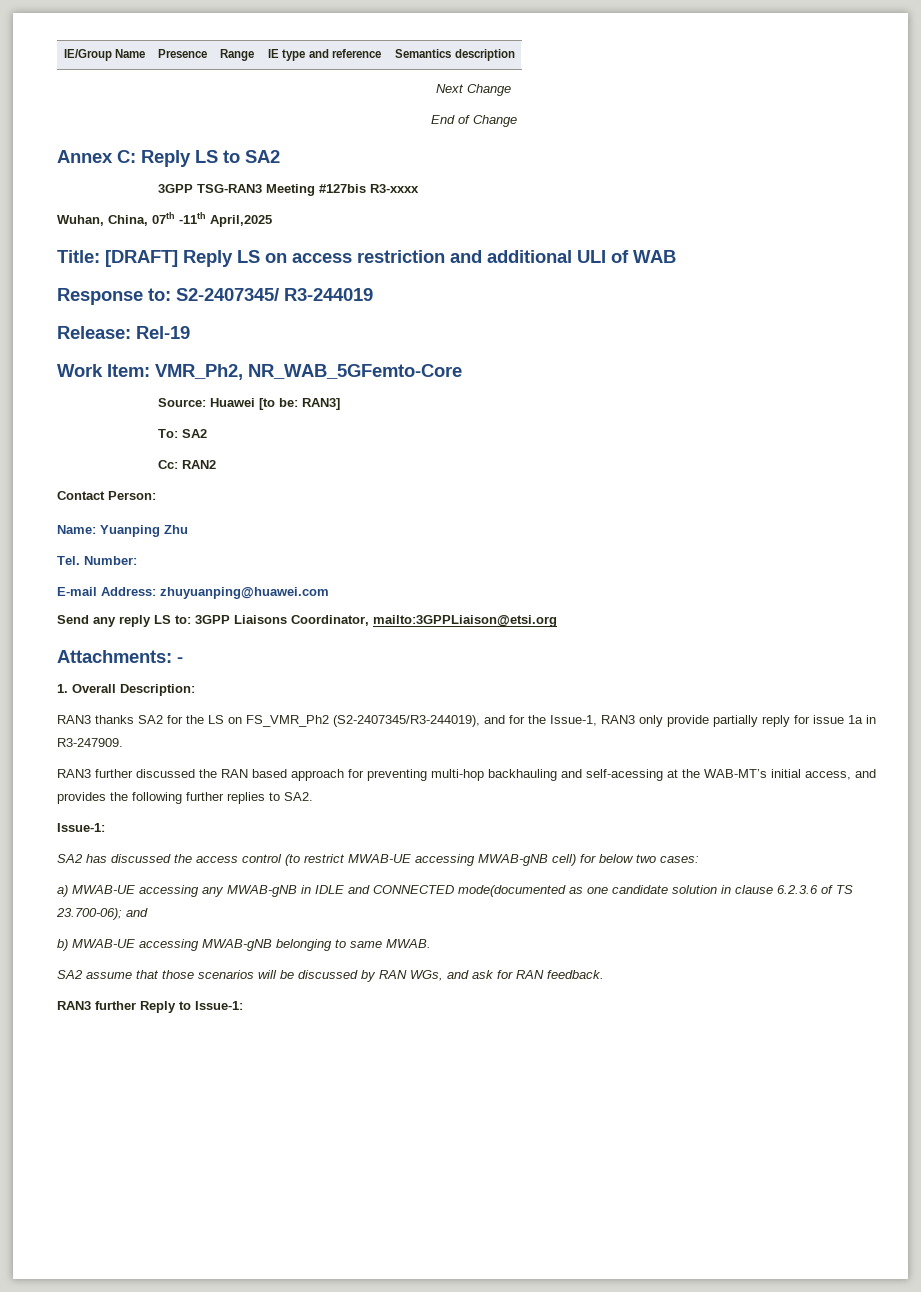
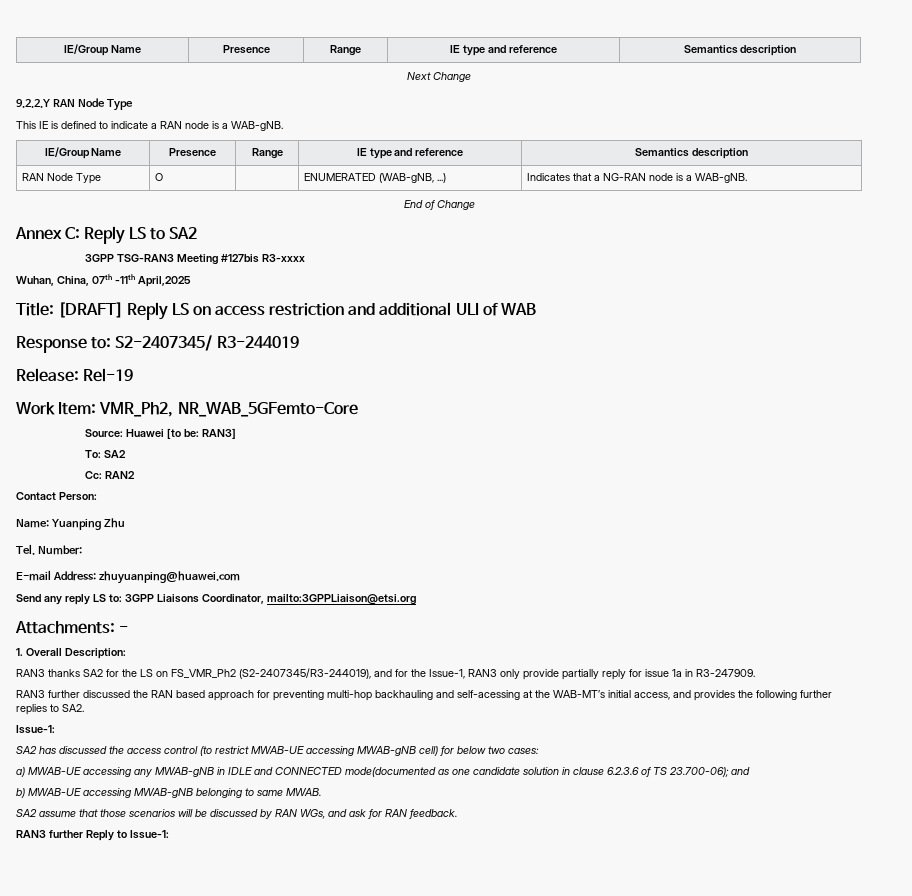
(511, 90) none -> [16,98,133,111] [16,121,283,131] [44,147,122,159] [169,148,216,157] [251,148,283,159] [356,148,464,159] [635,148,748,159] [22,173,102,184] [155,173,164,181] [304,173,447,183] [527,173,748,183] // 9.2.2.Y RAN Node Type // This IE is defined to indicate a RAN node is a WAB-gNB. // IE/Group Name | Presence | Range | IE type and reference | Semantics description // RAN Node Type | O | | ENUMERATED (WAB-gNB, ...) | Indicates that a NG-RAN node is a WAB-gNB.

